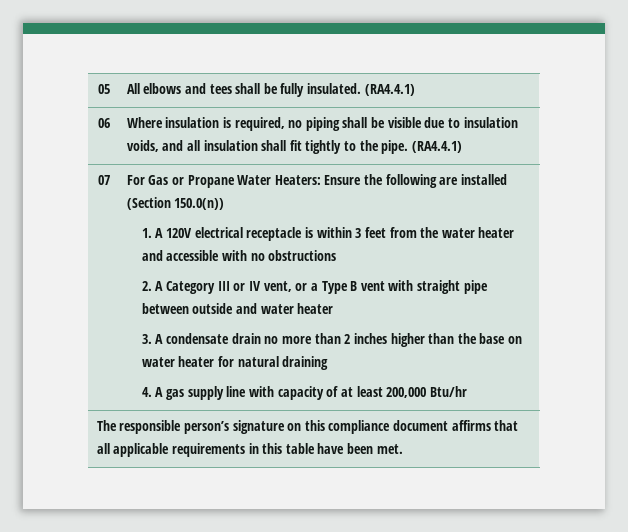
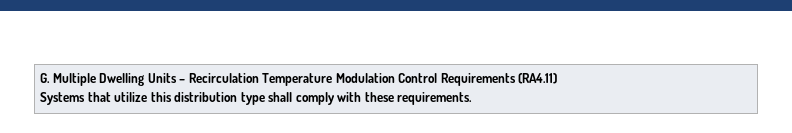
[97,84,110,94] [126,83,415,97] [97,118,110,128] [126,117,518,131] [126,140,463,154] [97,175,110,185] [126,174,508,188] [126,197,225,210] [141,227,515,241] [141,250,337,261] [141,280,488,294] [141,303,334,314] [141,333,523,347] [141,356,329,370] [141,386,467,400] [96,420,519,434] [96,443,403,457] 05 | All elbows and tees shall be fully insulated. (RA4.4.1) // 06 | Where insulation is required, no piping shall be visible due to insulation voids, and all insulation shall fit tightly to the pipe. (RA4.4.1) // 07 | For Gas or Propane Water Heaters: Ensure the following are installed (Section 150.0(n)) // 1. A 120V electrical receptacle is within 3 feet from the water heater and accessible with no obstructions // 2. A Category III or IV vent, or a Type B vent with straight pipe between outside and water heater // 3. A condensate drain no more than 2 inches higher than the base on water heater for natural draining // 4. A gas supply line with capacity of at least 200,000 Btu/hr // The responsible person’s signature on this compliance document affirms that all applicable requirements in this table have been met. -> [40,73,558,86] [40,92,473,105] G. Multiple Dwelling Units – Recirculation Temperature Modulation Control Requirements (RA4.11) // Systems that utilize this distribution type shall comply with these requirements.

